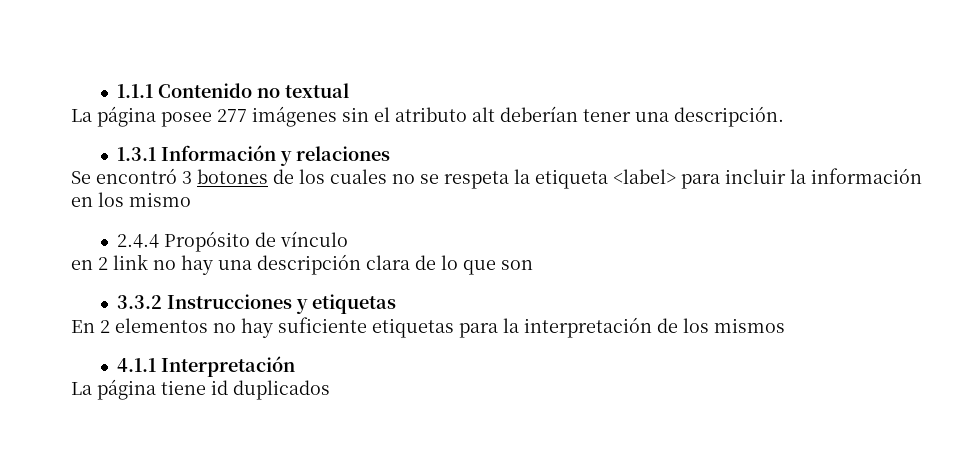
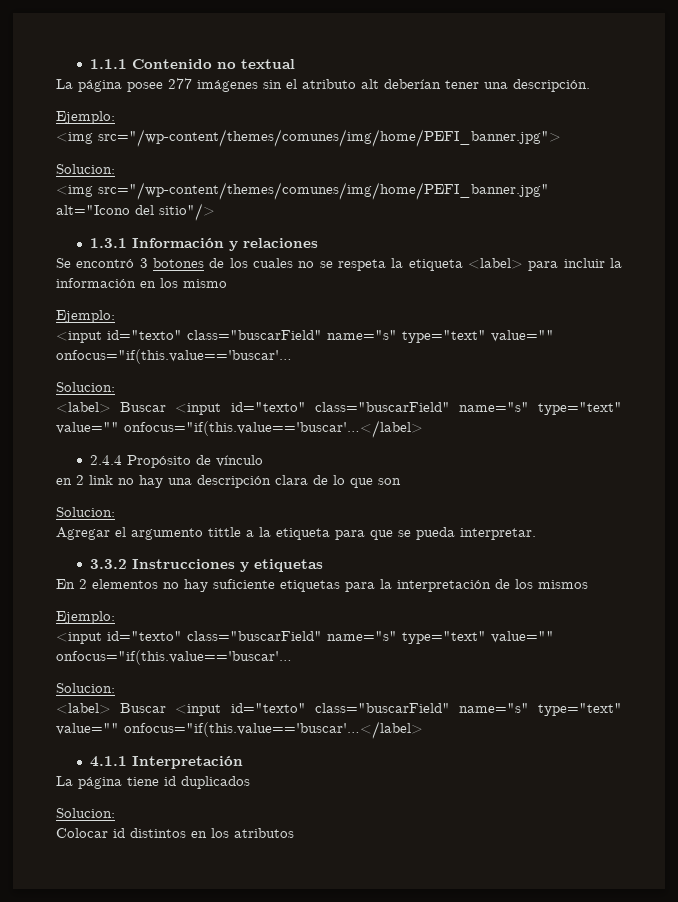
(784, 116) none -> [56,111,115,124] [56,129,561,147] [56,164,115,174] [56,182,549,200] [56,203,215,221] // Ejemplo: // <img src="/wp-content/themes/comunes/img/home/PEFI_banner.jpg"> // Solucion: // <img src="/wp-content/themes/comunes/img/home/PEFI_banner.jpg" alt="Icono del sitio"/>
(191, 199) none -> [56,310,115,323] [56,330,554,343] [56,349,292,364] [56,382,115,392] [56,402,622,415] [56,420,423,438] // Ejemplo: // <input id="texto" class="buscarField" name="s" type="text" value="" onfocus="if(this.value=='buscar'… // Solucion: // <label> Buscar <input id="texto" class="buscarField" name="s" type="text" value="" onfocus="if(this.value=='buscar'…</label>
(533, 265) none -> [56,507,115,517] [56,527,536,540] // Solucion: // Agregar el argumento tittle a la etiqueta para que se pueda interpretar.
(785, 325) none -> [56,611,115,624] [56,631,554,644] [56,650,292,665] [56,683,115,693] [56,703,622,716] [56,721,423,739] // Ejemplo: // <input id="texto" class="buscarField" name="s" type="text" value="" onfocus="if(this.value=='buscar'… // Solucion: // <label> Buscar <input id="texto" class="buscarField" name="s" type="text" value="" onfocus="if(this.value=='buscar'…</label>
(330, 390) none -> [56,808,115,818] [56,828,294,838] // Solucion: // Colocar id distintos en los atributos

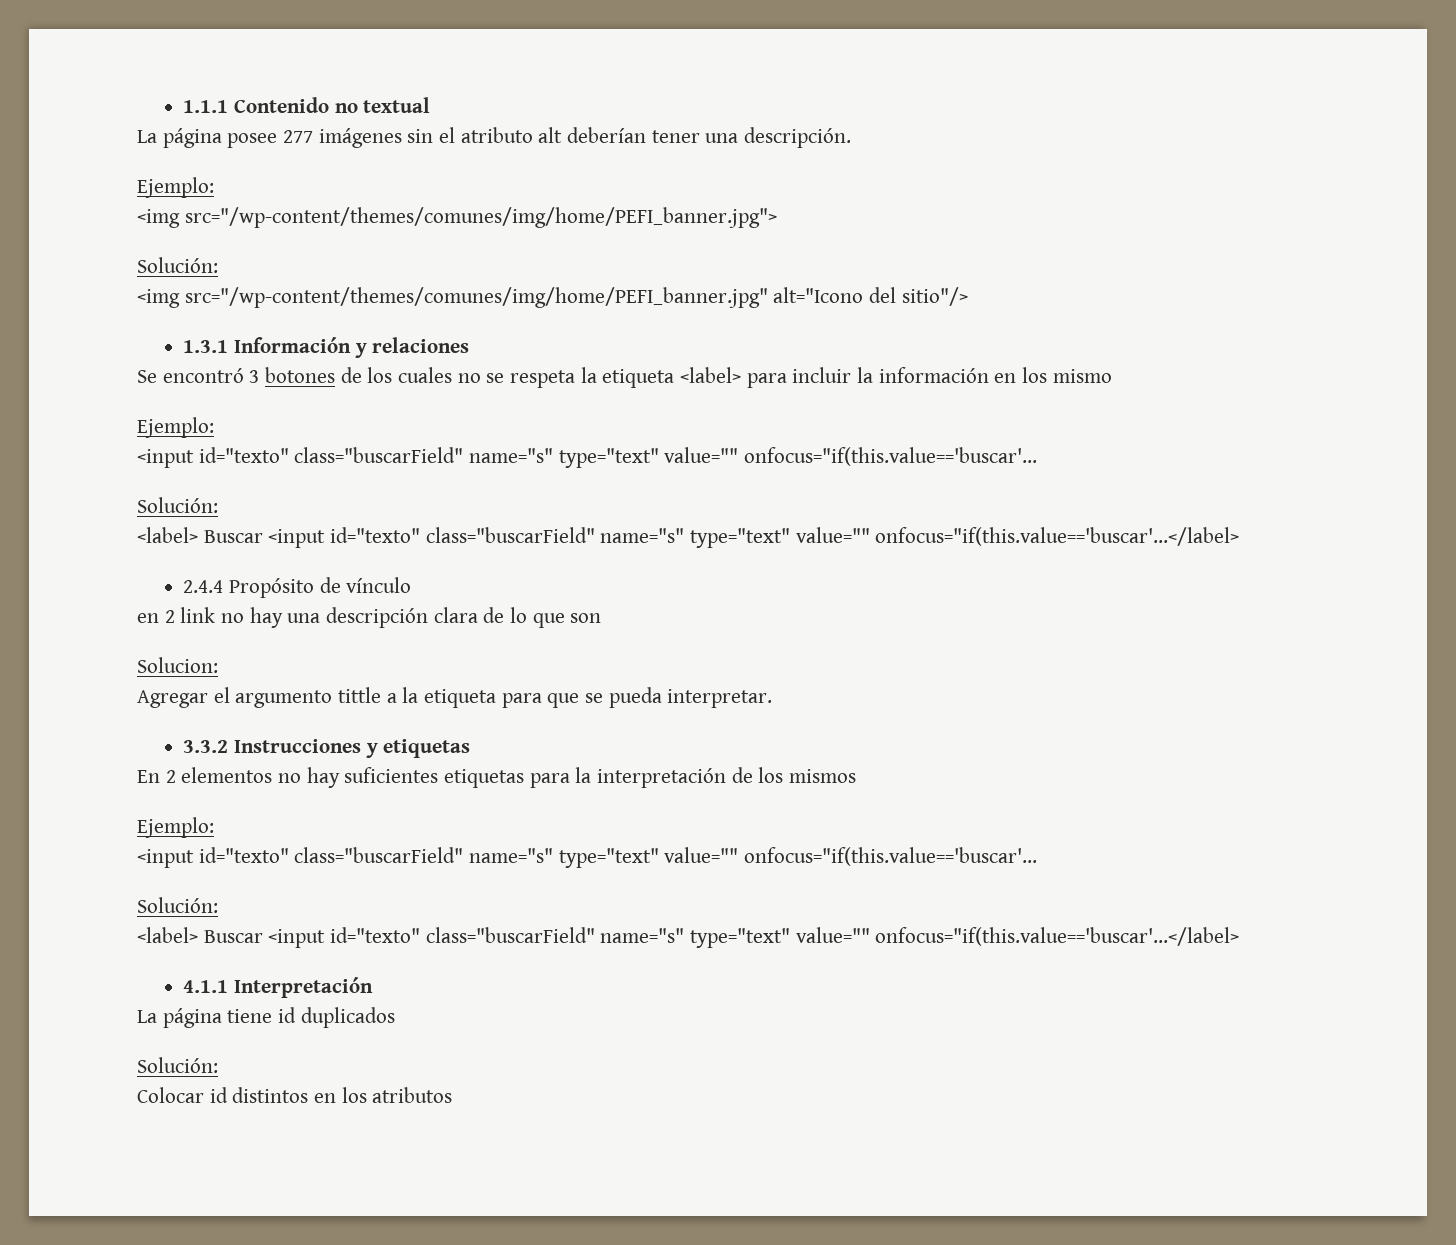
[56,164,115,174] Solucion: -> [137,257,218,273] Solución:
[56,382,115,392] Solucion: -> [137,497,218,513] Solución:
[213,579,275,589] suficiente -> [344,767,439,783] suficientes
[56,683,115,693] Solucion: -> [137,897,218,913] Solución:
[56,808,115,818] Solucion: -> [137,1057,218,1073] Solución:

